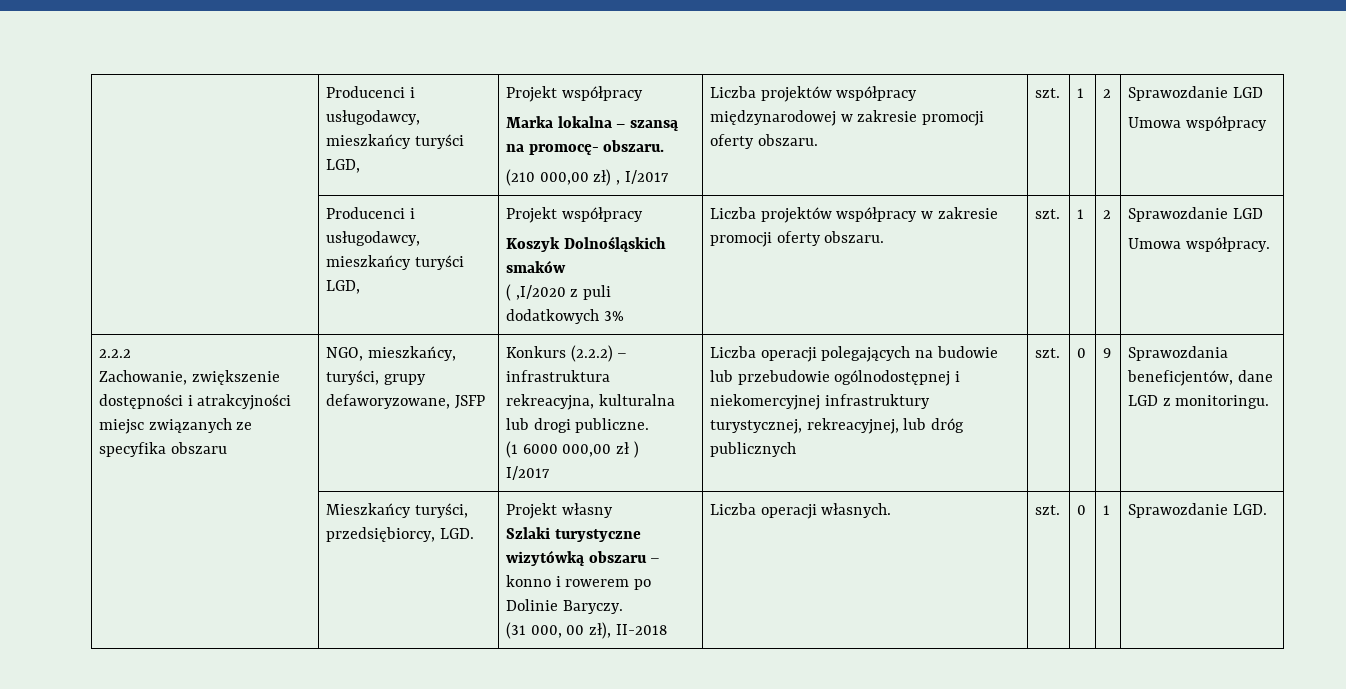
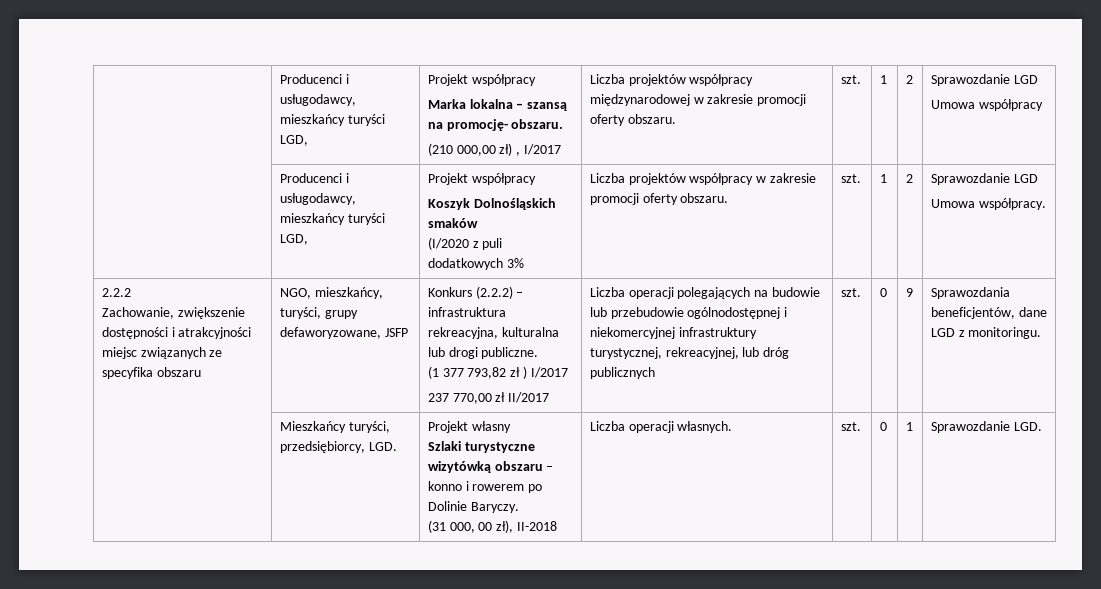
[528,144,599,155] promocę- -> [446,119,508,131] promocję-
[505,284,566,301] ( ,I/2020 -> [427,237,469,250] (I/2020
[522,444,612,457] 6000 000,00 -> [442,367,507,379] 377 793,82
[505,466,550,480] // I/2017 -> [530,367,568,378] [427,392,550,404] I/2017 // 237 770,00 zł II/2017

